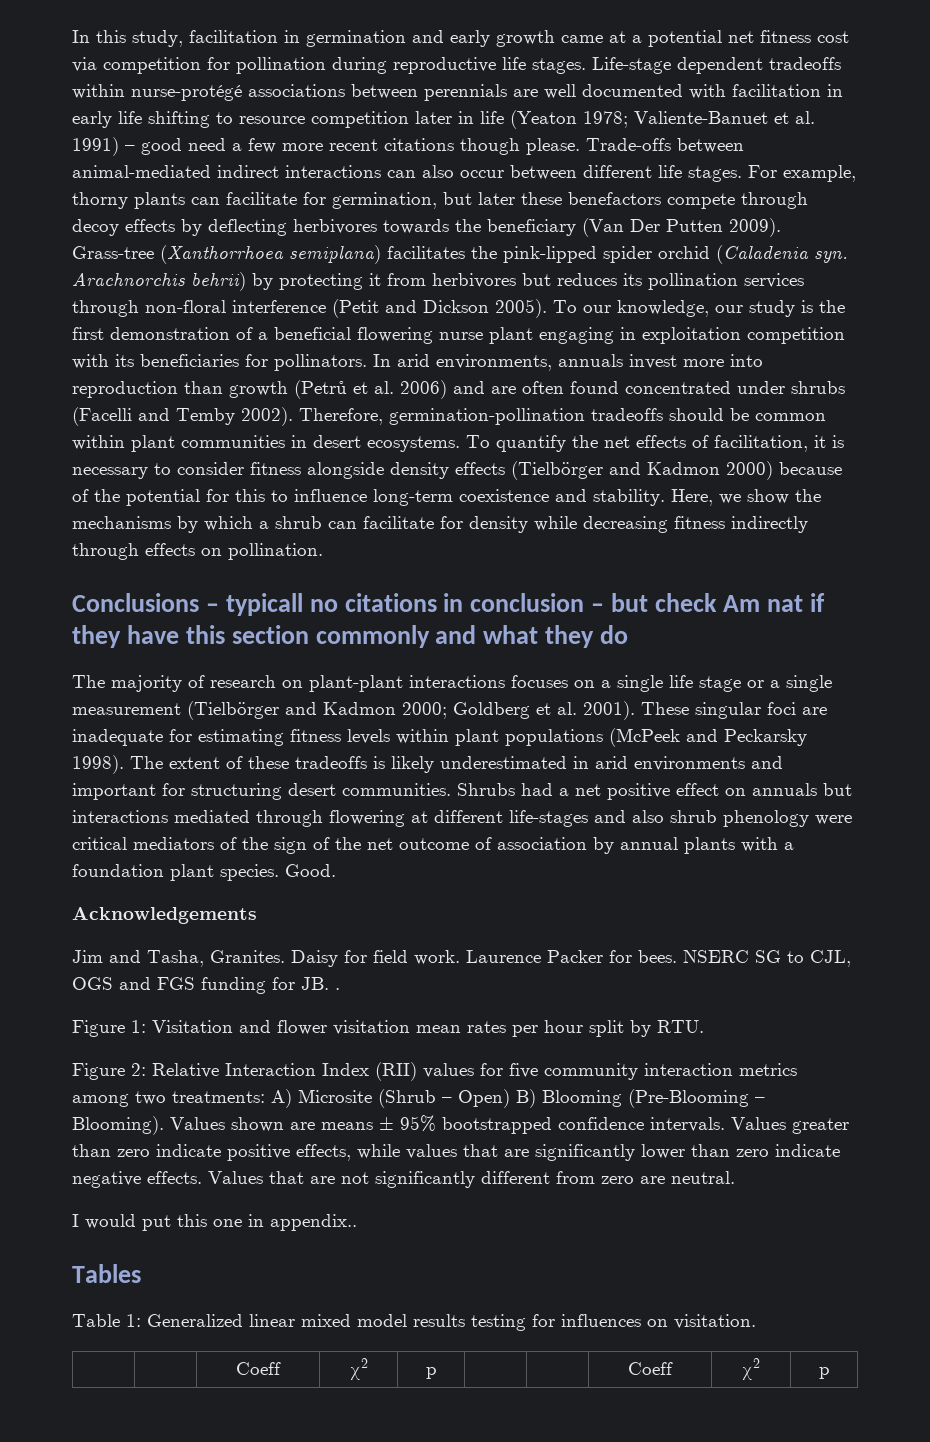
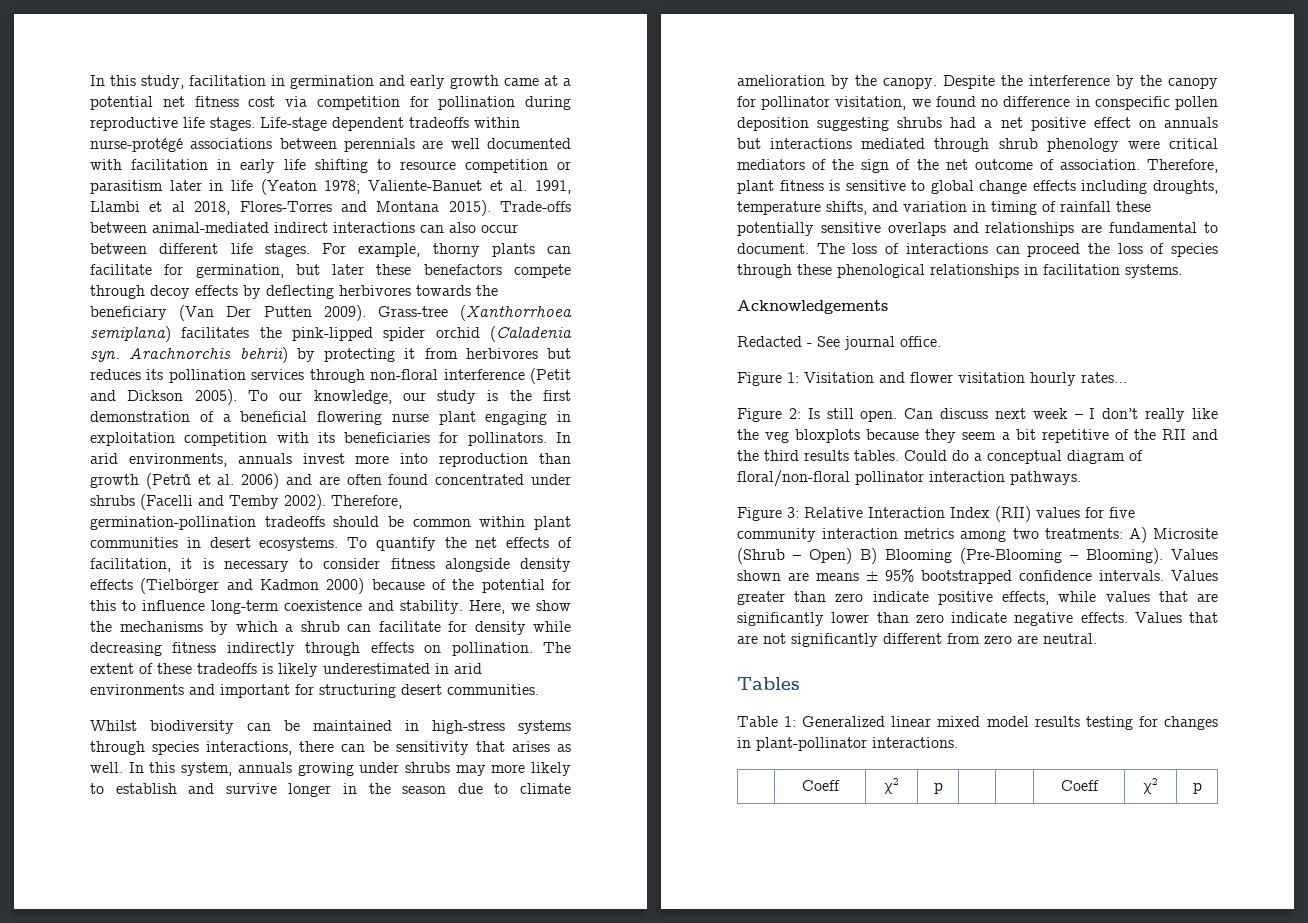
(409, 119) none -> [557,161,571,170] [90,180,163,194] or parasitism
[72,137,580,156] 1991) – good need a few more recent citations though please. -> [535,180,571,194] [90,200,491,216] 1991, Llambi et al 2018, Flores-Torres and Montana 2015).
[72,593,825,616] [72,625,629,648] [72,675,832,692] [72,701,827,720] [72,728,807,747] [72,755,124,774] // Conclusions – typicall no citations in conclusion – but check Am nat if they have this section commonly and what they do // The majority of research on plant-plant interactions focuses on a single life stage or a single measurement (Tielbörger and Kadmon 2000; Goldberg et al. 2001). These singular foci are inadequate for estimating fitness levels within plant populations (McPeek and Peckarsky 1998). -> (533, 649) none
[457,783,515,796] Shrubs -> [90,720,571,734] [90,741,571,755] [90,762,571,776] [90,783,572,797] [737,75,1218,89] [737,96,1218,110] [737,117,943,131] // Whilst biodiversity can be maintained in high-stress systems through species interactions, there can be sensitivity that arises as well. In this system, annuals growing under shrubs may more likely to establish and survive longer in the season due to climate amelioration by the canopy. Despite the interference by the canopy for pollinator visitation, we found no difference in conspecific pollen deposition suggesting shrubs
[329,810,664,827] flowering at different life-stages and also -> (990, 145) none
[497,837,794,854] [72,864,336,881] [72,907,257,924] [72,950,851,967] [72,977,340,994] association by annual plants with a foundation plant species. Good. // Acknowledgements // Jim and Tasha, Granites. Daisy for field work. Laurence Packer for bees. NSERC SG to CJL, OGS and FGS funding for JB. . -> [1059,159,1218,173] [737,180,1218,194] [737,201,1151,215] [737,222,1218,236] [737,243,1218,257] [737,264,1182,278] [737,300,888,314] [737,336,941,350] association. Therefore, plant fitness is sensitive to global change effects including droughts, temperature shifts, and variation in timing of rainfall these potentially sensitive overlaps and relationships are fundamental to document. The loss of interactions can proceed the loss of species through these phenological relationships in facilitation systems. // Acknowledgements // Redacted - See journal office.
[416,1020,704,1037] [72,1063,146,1080] mean rates per hour split by RTU. // Figure 2: -> [1030,372,1127,386] [737,408,1218,422] [737,429,1218,443] [737,450,1143,464] [737,470,1081,487] [737,507,799,521] hourly rates… // Figure 2: Is still open. Can discuss next week – I don’t really like the veg bloxplots because they seem a bit repetitive of the RII and the third results tables. Could do a conceptual diagram of floral/non-floral pollinator interaction pathways. // Figure 3:
[72,1214,357,1231] // I would put this one in appendix.. -> (1097, 638) none
[561,1314,756,1329] influences on visitation. // | -> [1164,716,1218,730] [737,737,958,751] changes in plant-pollinator interactions. //

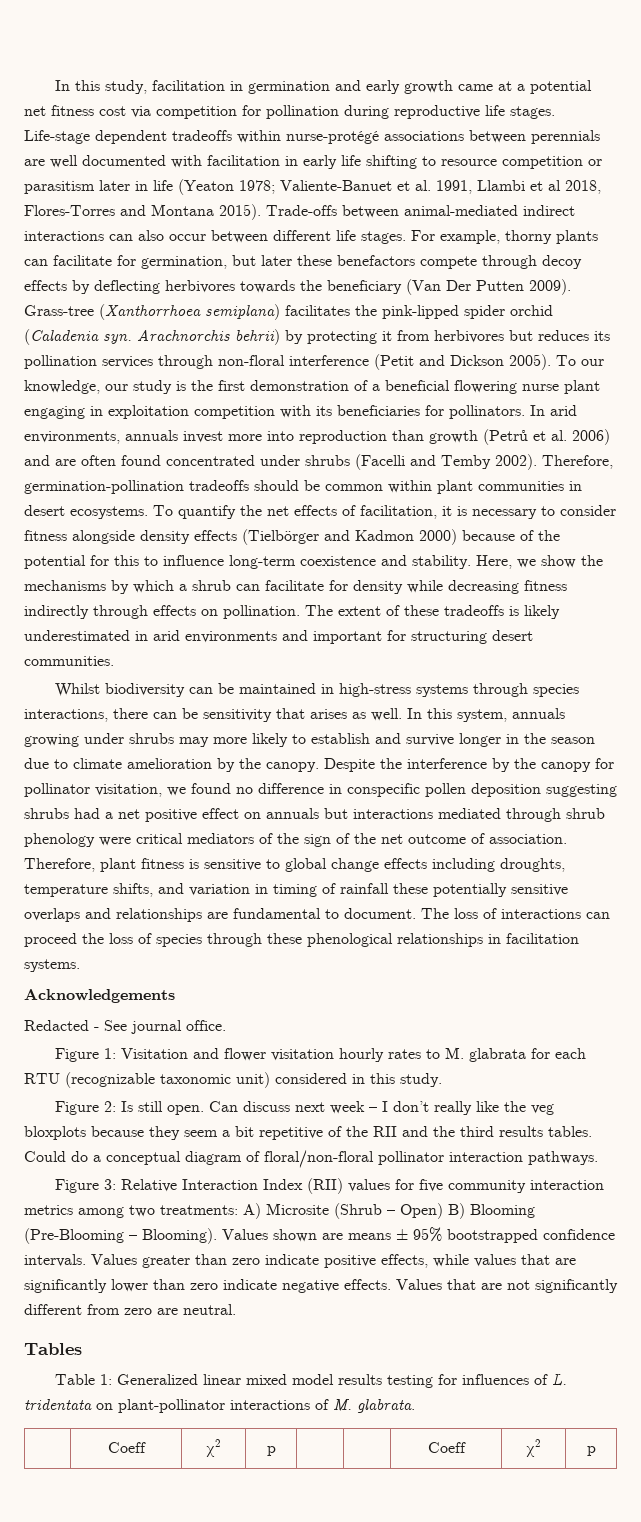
[1081,372,1127,383] rates… -> [388,1047,587,1062] [24,1072,442,1088] rates to M. glabrata for each RTU (recognizable taxonomic unit) considered in this study.
[1164,716,1218,730] [737,737,958,751] changes in plant-pollinator interactions. -> [462,1374,568,1386] [24,1399,415,1413] influences of L. tridentata on plant-pollinator interactions of M. glabrata.

